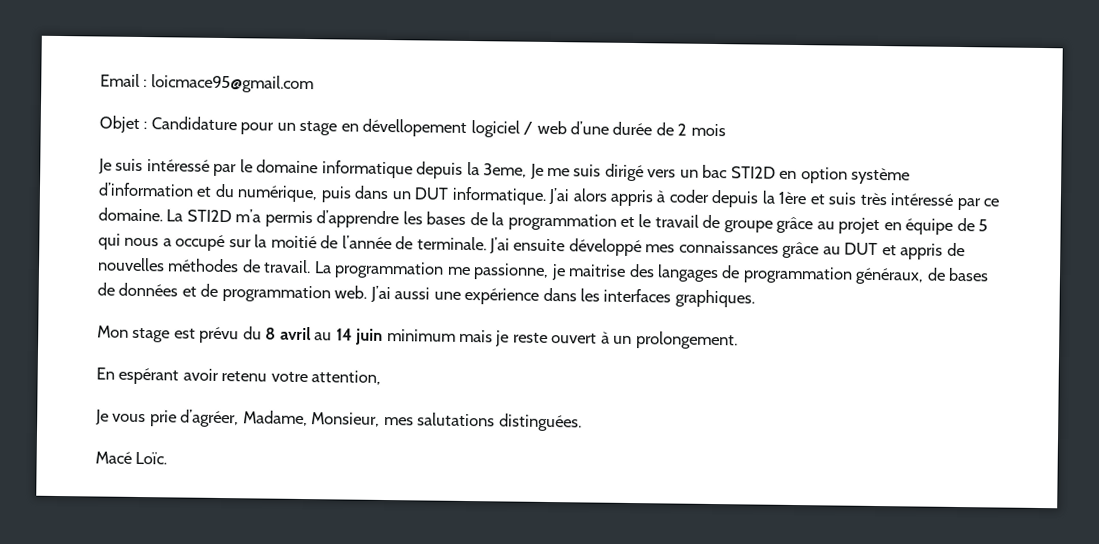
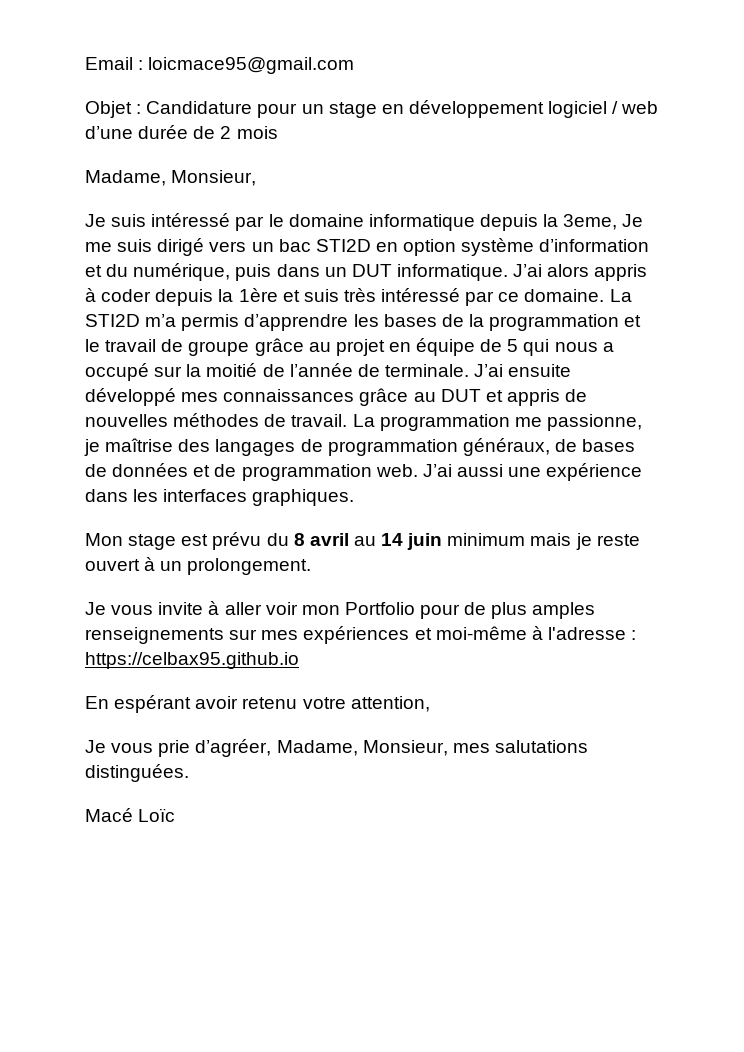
[362,118,468,137] dévellopement -> [408,100,544,118] développement
(726, 130) none -> [85,170,257,186] // Madame, Monsieur,
[568,264,627,277] maitrise -> [105,438,174,452] maîtrise
(738, 340) none -> [85,601,596,619] [85,626,637,644] [85,652,299,669] // Je vous invite à aller voir mon Portfolio pour de plus amples renseignements sur mes expériences et moi-même à l'adresse : https://celbax95.github.io
[135,451,168,465] Loïc. -> [138,808,176,822] Loïc

